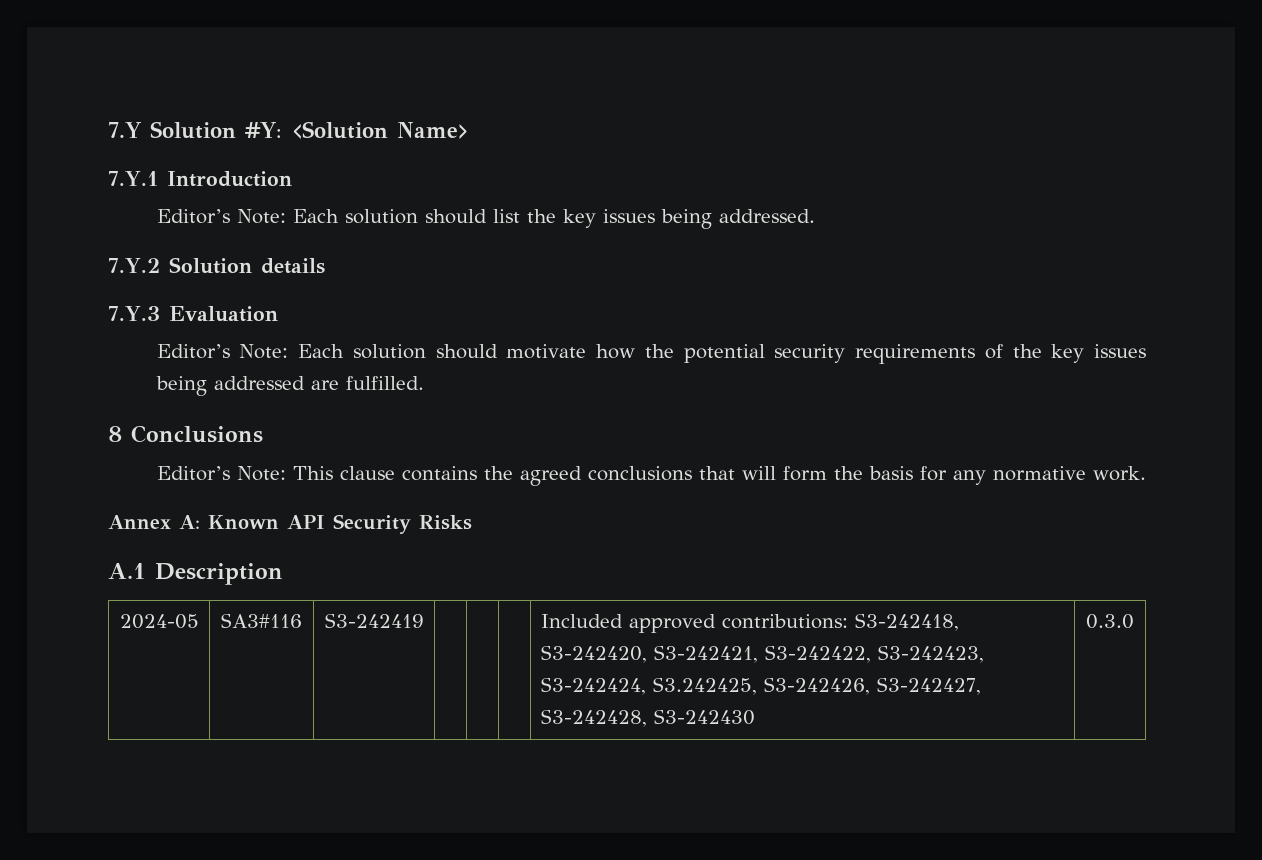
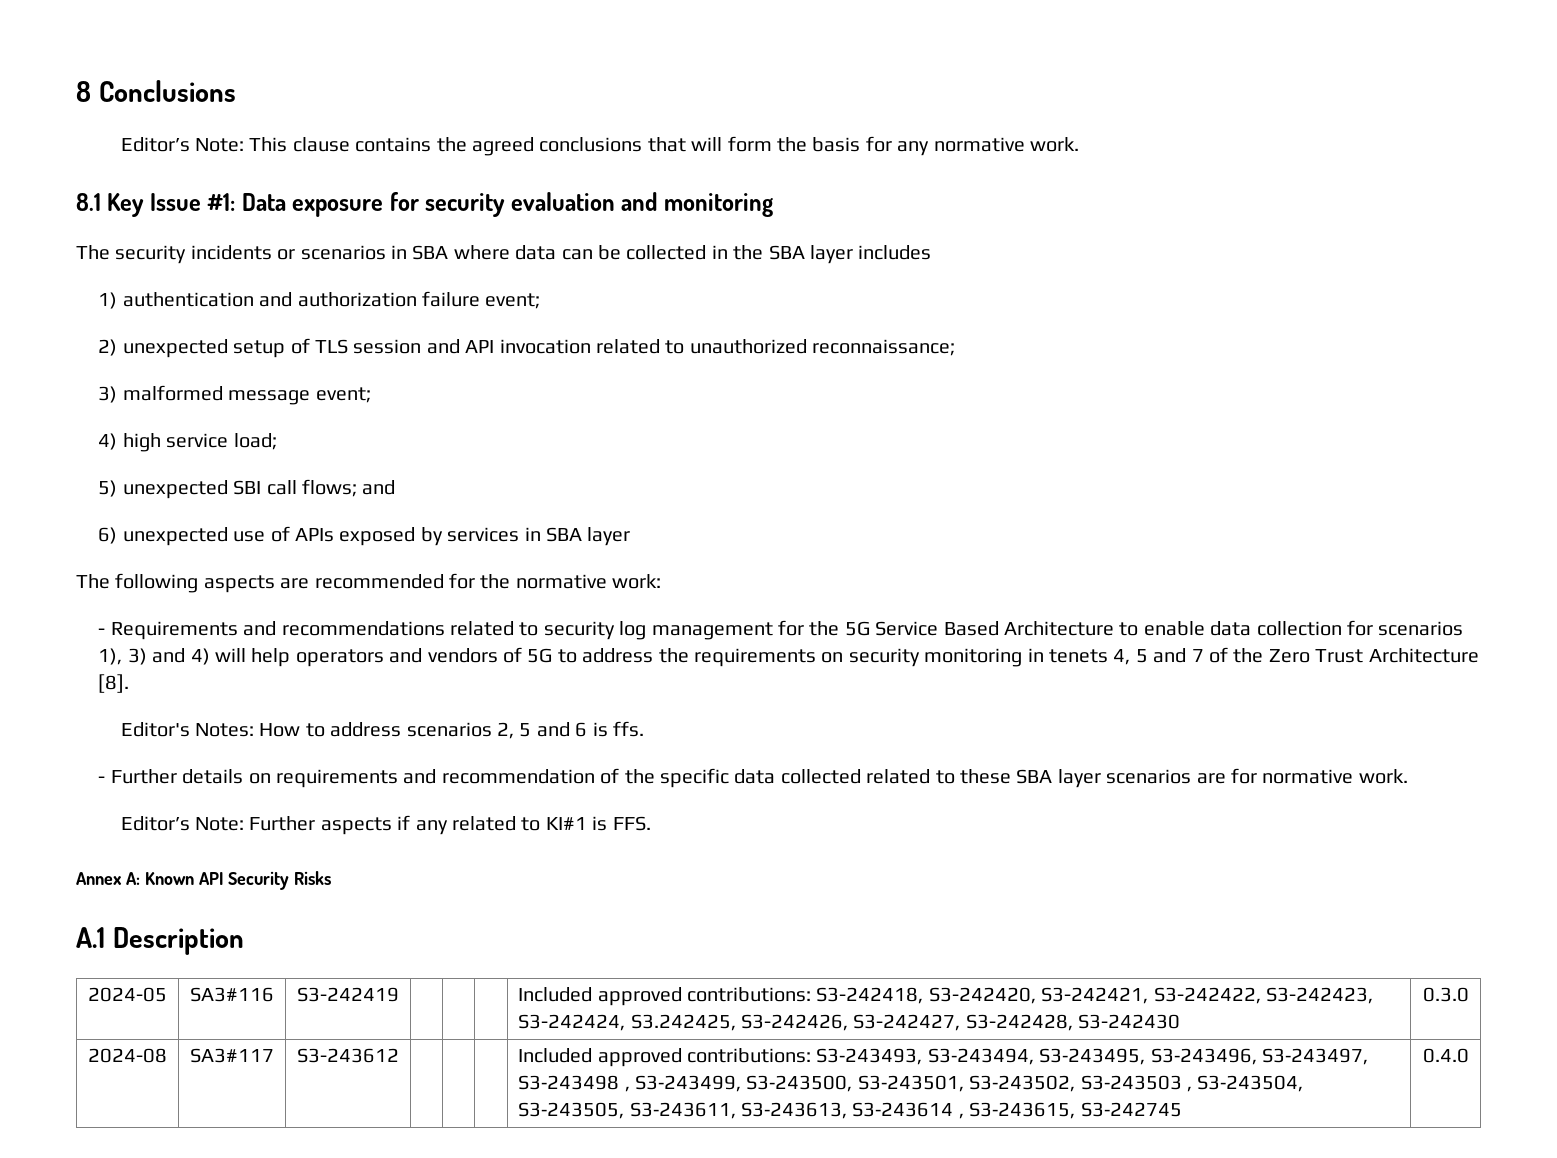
[108,121,469,139] [108,171,292,187] [156,209,815,229] [108,257,325,274] [108,306,278,322] [156,344,1147,364] [155,376,424,396] 7.Y Solution #Y: <Solution Name> // 7.Y.1 Introduction // Editor’s Note: Each solution should list the key issues being addressed. // 7.Y.2 Solution details // 7.Y.3 Evaluation // Editor’s Note: Each solution should motivate how the potential security requirements of the key issues being addressed are fulfilled. // -> (76, 91) none
(1146, 473) none -> [76,192,773,217] [76,245,932,264] [98,291,541,309] [98,338,956,358] [98,385,371,405] [98,433,277,452] [98,479,396,499] [98,526,631,546] [76,573,662,593] [98,620,1464,640] [98,647,1479,667] [98,674,130,693] [120,721,644,739] [98,768,1408,788] [120,815,651,835] // 8.1 Key Issue #1: Data exposure for security evaluation and monitoring // The security incidents or scenarios in SBA where data can be collected in the SBA layer includes // 1) authentication and authorization failure event; // 2) unexpected setup of TLS session and API invocation related to unauthorized reconnaissance; // 3) malformed message event; // 4) high service load; // 5) unexpected SBI call flows; and // 6) unexpected use of APIs exposed by services in SBA layer // The following aspects are recommended for the normative work: // - Requirements and recommendations related to security log management for the 5G Service Based Architecture to enable data collection for scenarios 1), 3) and 4) will help operators and vendors of 5G to address the requirements on security monitoring in tenets 4, 5 and 7 of the Zero Trust Architecture [8]. // Editor's Notes: How to address scenarios 2, 5 and 6 is ffs. // - Further details on requirements and recommendation of the specific data collected related to these SBA layer scenarios are for normative work. // Editor’s Note: Further aspects if any related to KI#1 is FFS.
(1134, 621) none -> [88,1048,167,1063] [190,1048,274,1063] [297,1048,399,1063] [518,1048,1368,1067] [518,1075,1304,1092] [518,1102,1182,1119] [1422,1048,1469,1063] // 2024-08 | SA3#117 | S3-243612 | | | | Included approved contributions: S3‑243493, S3‑243494, S3‑243495, S3‑243496, S3‑243497, S3‑243498 , S3‑243499, S3‑243500, S3‑243501, S3‑243502, S3‑243503 , S3‑243504, S3‑243505, S3‑243611, S3‑243613, S3‑243614 , S3‑243615, S3‑242745 | 0.4.0

